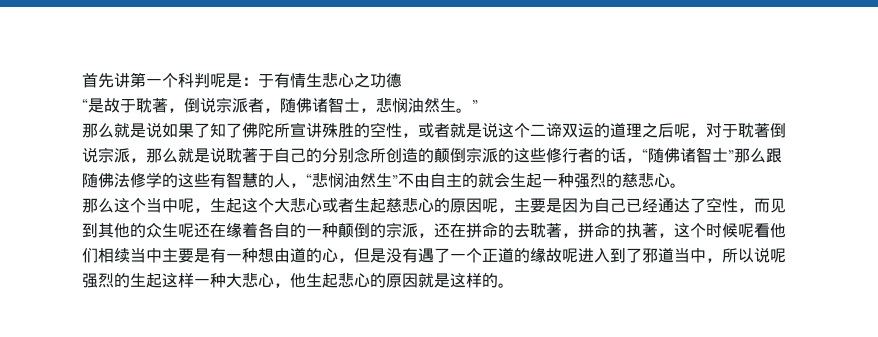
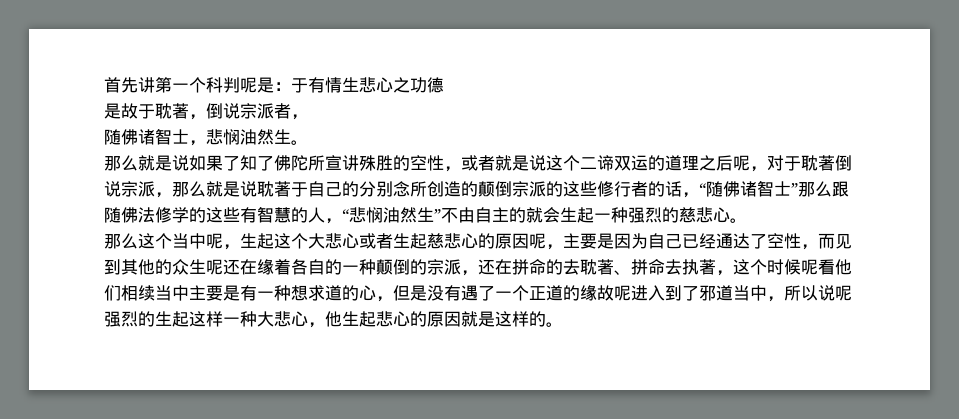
[82,98,88,111] “ -> (444, 85) none
(280, 110) none -> (308, 117) //
[472,100,478,111] ” -> (308, 142) none
[562,222,626,238] ，拼命的 -> [614,259,682,275] 、拼命去
[274,248,290,263] 由 -> [308,285,325,301] 求

